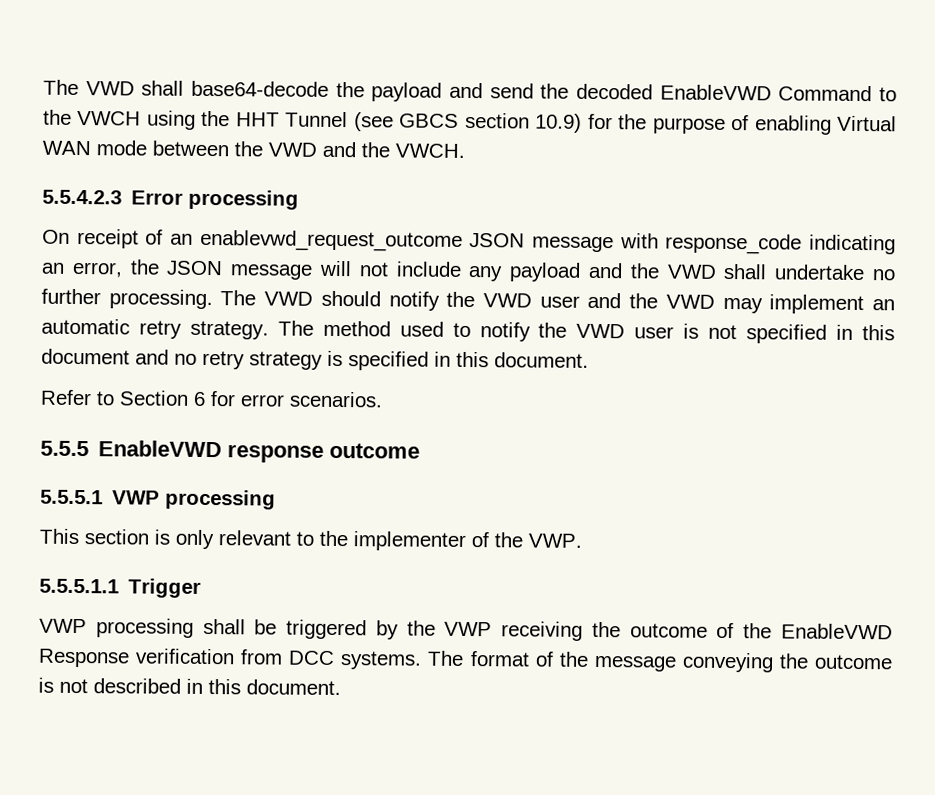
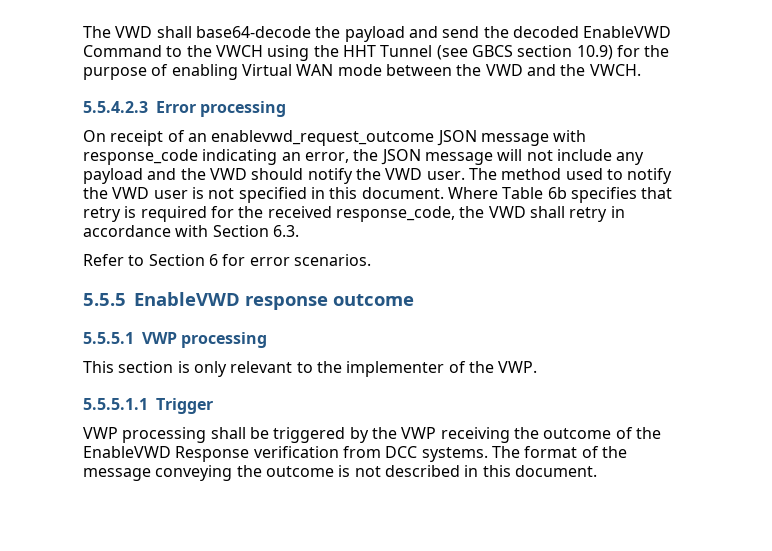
[723,263,895,281] [41,288,895,315] [41,318,269,340] shall undertake no further processing. The VWD should notify the VWD user and the VWD may implement an automatic retry strategy. -> [251,168,465,184] should notify the VWD user.
[41,348,589,371] document and no retry strategy is specified in this document. -> [361,187,673,203] [83,206,625,222] [83,225,299,237] document. Where Table 6b specifies that retry is required for the received response_code, the VWD shall retry in accordance with Section 6.3.

